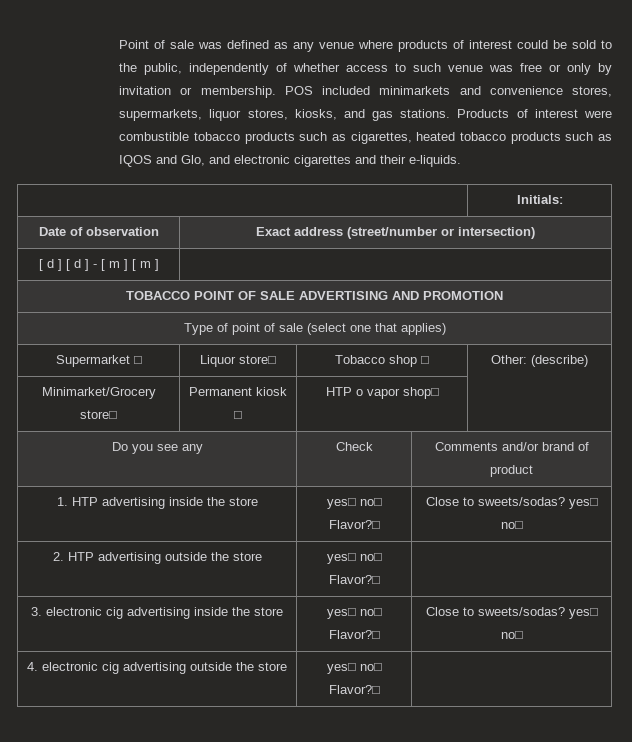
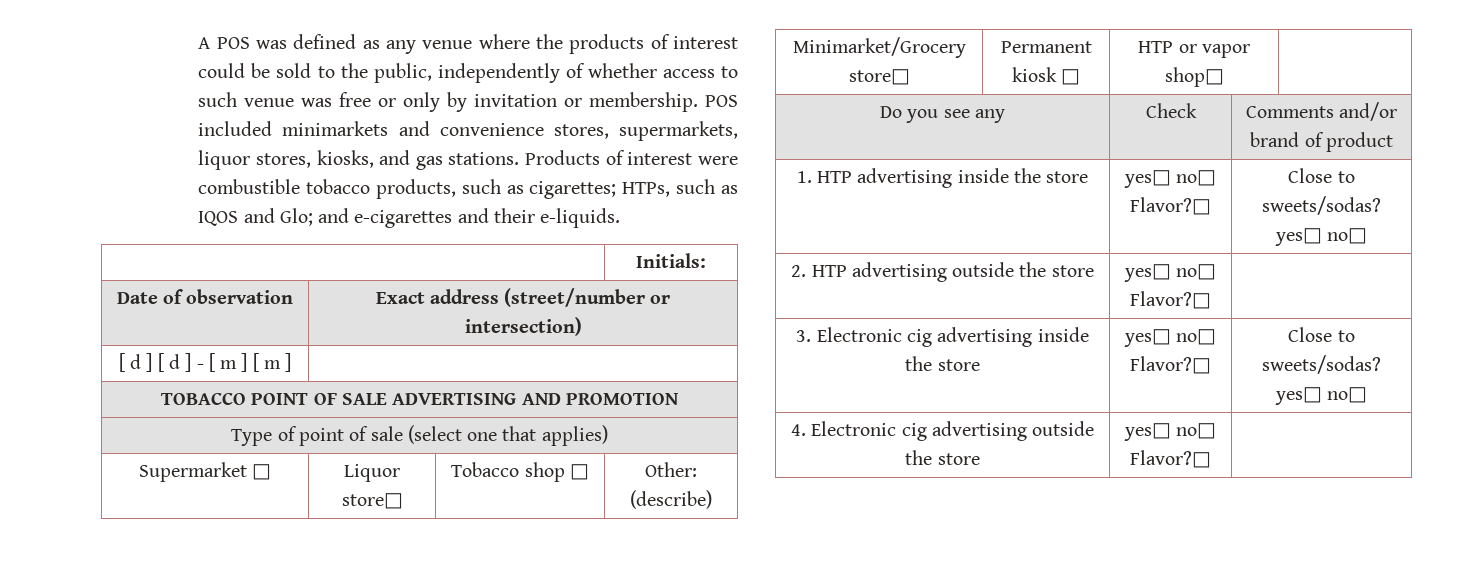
[119,40,195,49] Point of sale -> [198,37,250,49] A POS
(394, 44) none -> [535,34,563,49] the
[244,132,612,144] [119,155,352,167] products such as cigarettes, heated tobacco products such as IQOS and Glo, and electronic cigarettes -> [375,179,738,199] [198,208,453,228] products, such as cigarettes; HTPs, such as IQOS and Glo; and e-cigarettes
[355,389,363,396] o -> [1178,44,1197,53] or
[45,607,102,616] electronic -> [816,327,902,342] Electronic
[41,662,98,671] electronic -> [811,421,897,436] Electronic

